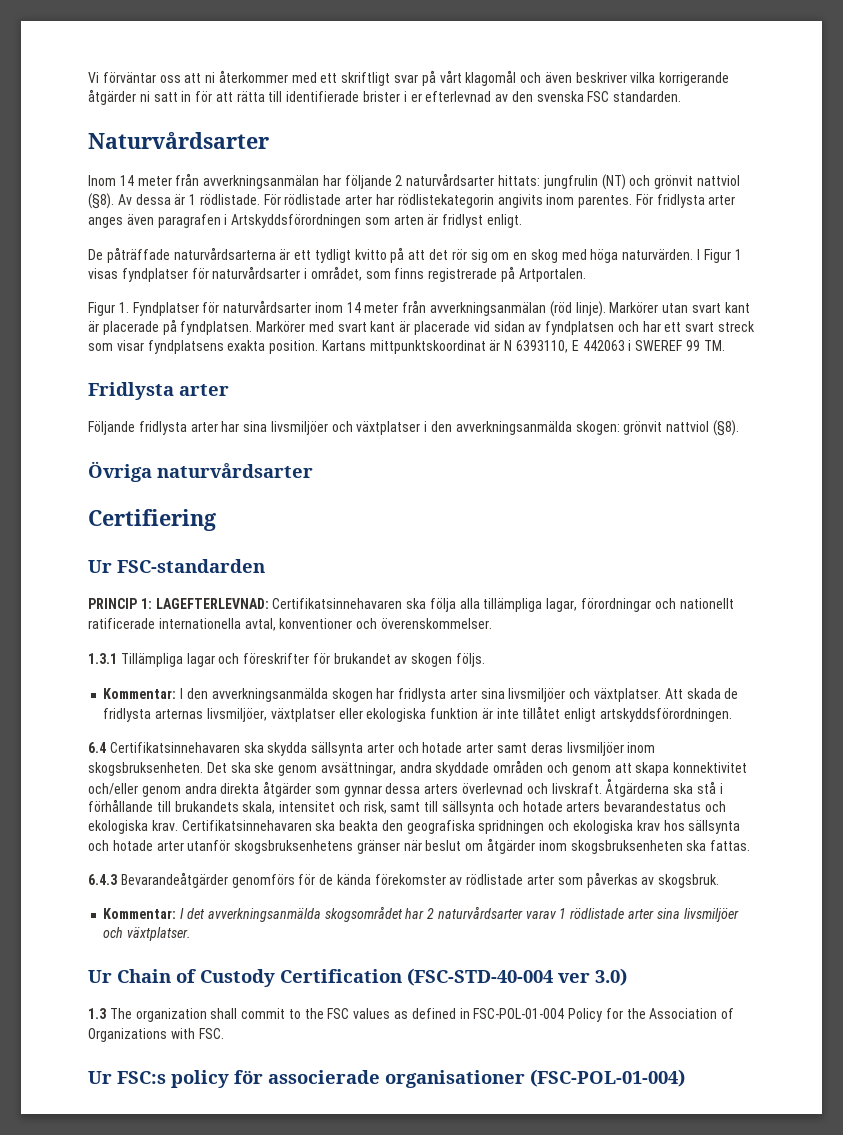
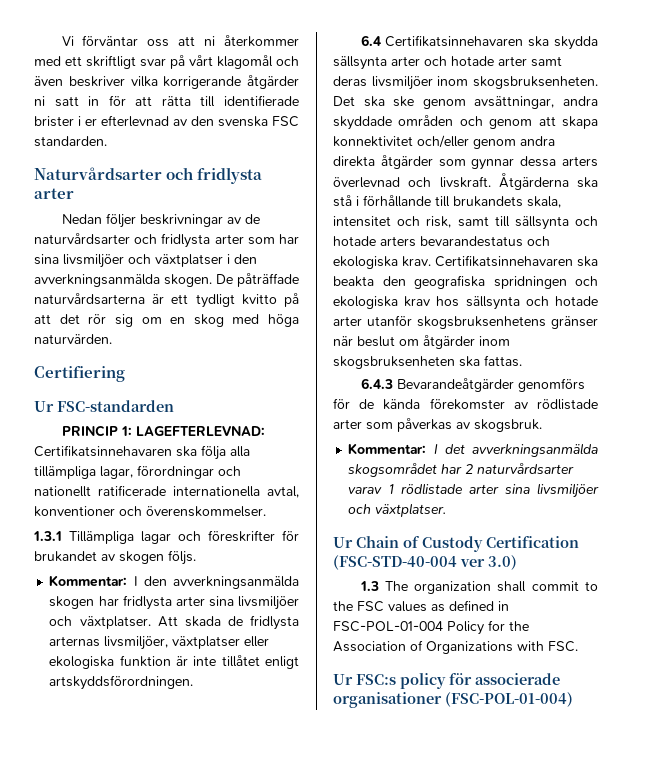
[88,173,740,190] [88,193,736,209] [88,214,523,228] // Inom 14 meter från avverkningsanmälan har följande 2 naturvårdsarter hittats: jungfrulin (NT) och grönvit nattviol (§8). Av dessa är 1 rödlistade. För rödlistade arter har rödlistekategorin angivits inom parentes. För fridlysta arter anges även paragrafen i Artskyddsförordningen som arten är fridlyst enligt. // -> [166,167,263,184] [34,188,74,199] [61,213,260,228] [34,233,299,248] [34,254,257,268] [34,274,212,287] och fridlysta arter // Nedan följer beskrivningar av de naturvårdsarter och fridlysta arter som har sina livsmiljöer och växtplatser i den avverkningsanmälda skogen.
[697,249,742,263] [88,266,586,282] [88,300,750,317] [88,319,756,335] [88,340,725,354] [88,382,229,400] [88,420,739,436] [88,461,313,482] I Figur 1 visas fyndplatser för naturvårdsarter i området, som finns registrerade på Artportalen. // Figur 1. Fyndplatser för naturvårdsarter inom 14 meter från avverkningsanmälan (röd linje). Markörer utan svart kant är placerade på fyndplatsen. Markörer med svart kant är placerade vid sidan av fyndplatsen och har ett svart streck som visar fyndplatsens exakta position. Kartans mittpunktskoordinat är N 6393110, E 442063 i SWEREF 99 TM. // Fridlysta arter // Följande fridlysta arter har sina livsmiljöer och växtplatser i den avverkningsanmälda skogen: grönvit nattviol (§8). // Övriga naturvårdsarter -> (112, 339) none

